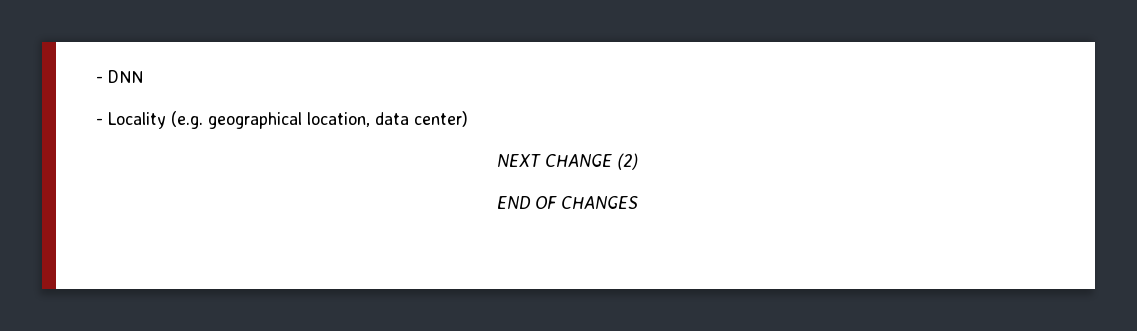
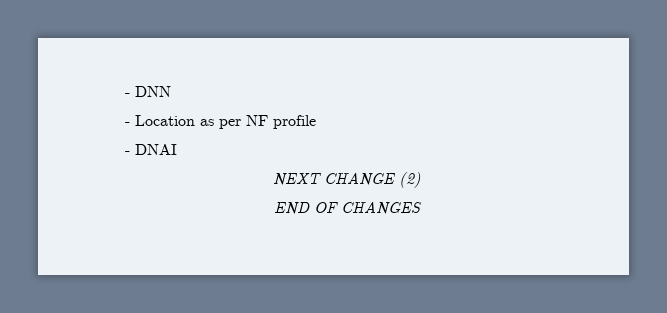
[108,111,469,129] Locality (e.g. geographical location, data center) -> [134,115,316,129] [124,144,177,155] Location as per NF profile // - DNAI

